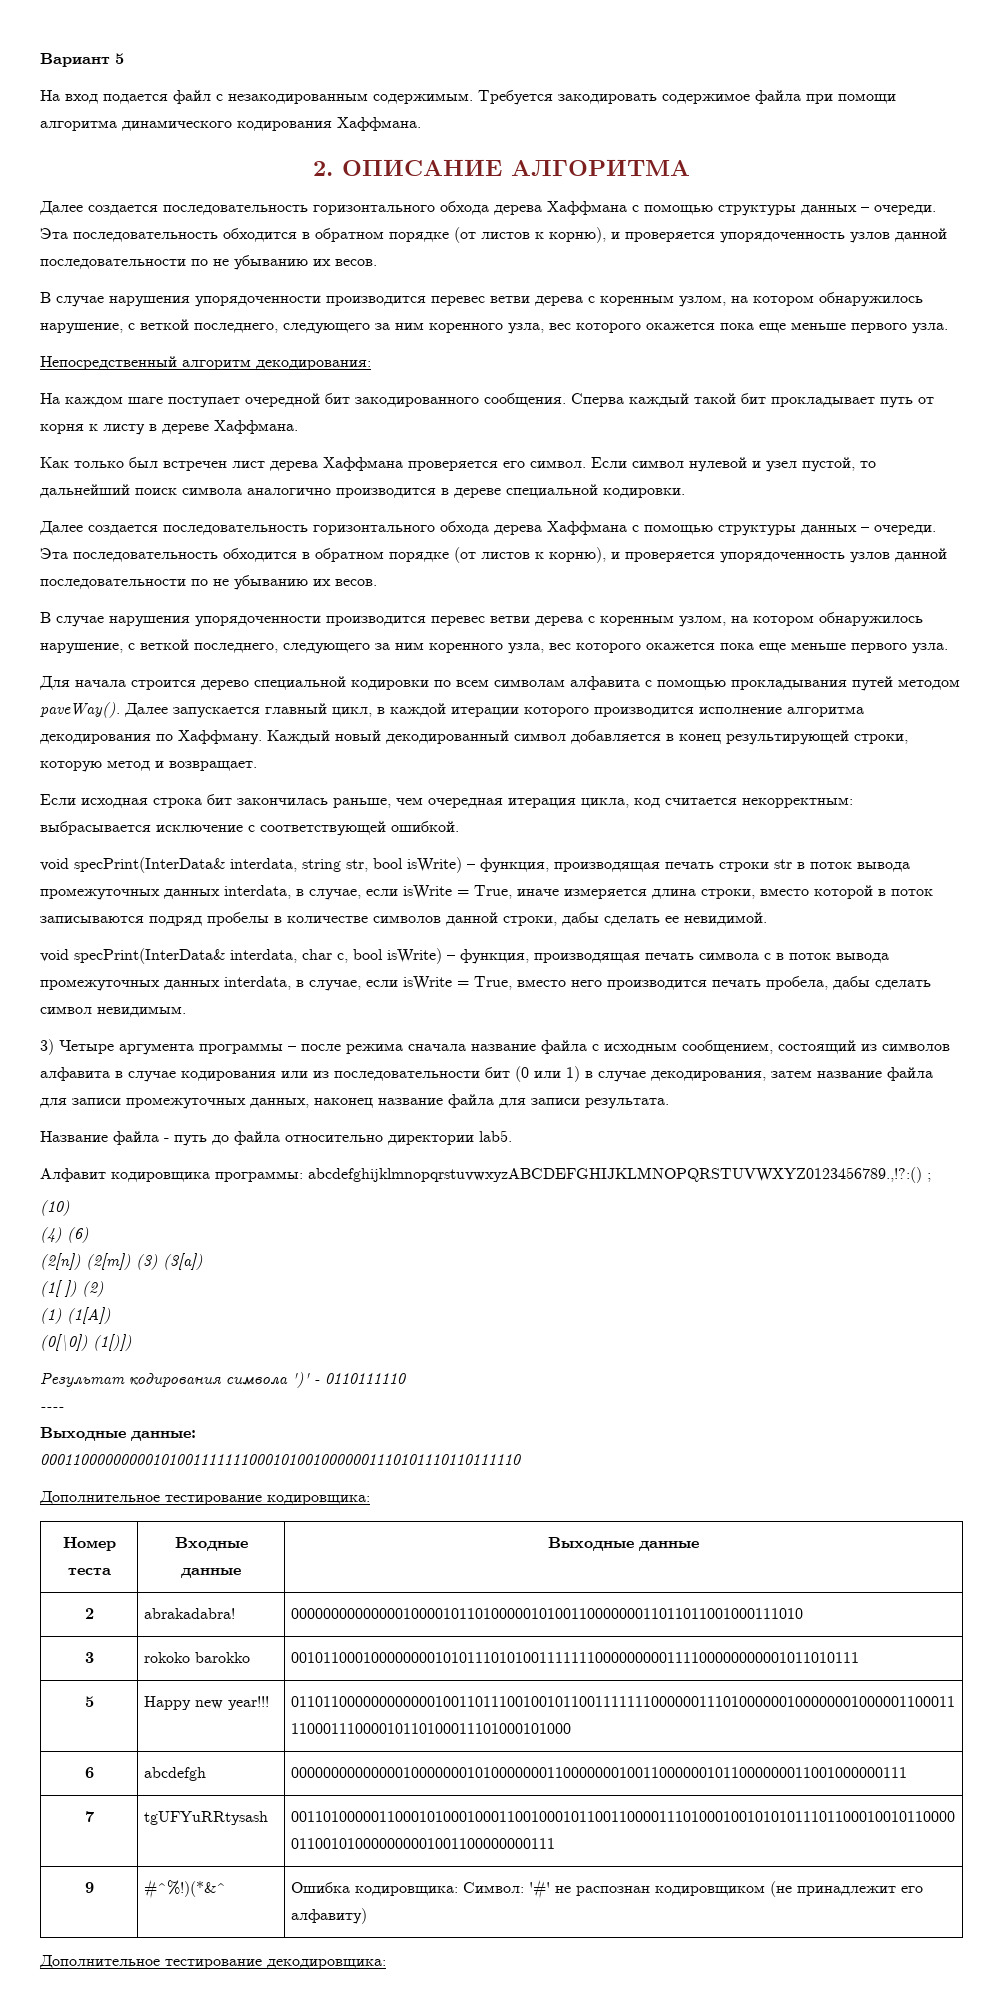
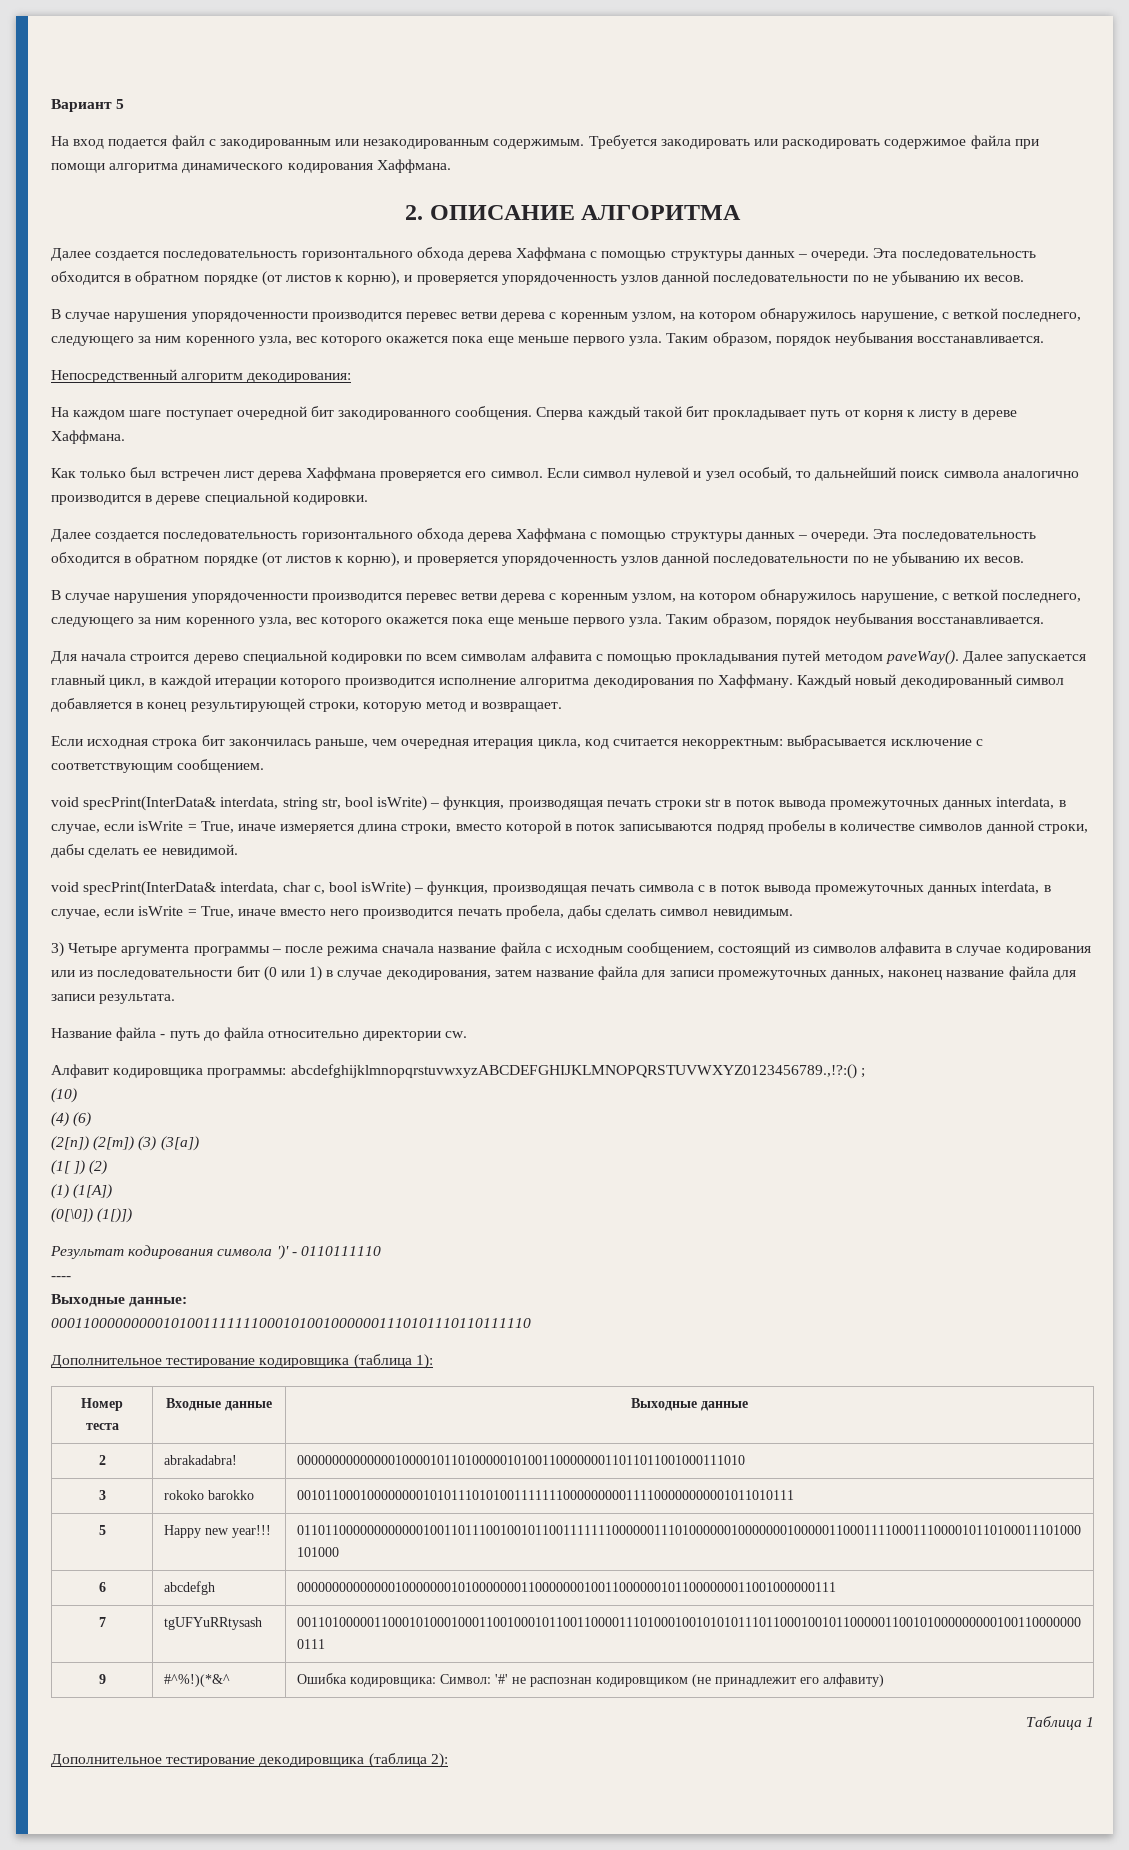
(223, 97) none -> [219,139,360,149] закодированным или
(657, 99) none -> [754,139,881,149] или раскодировать
(948, 328) none -> [666,332,1045,346] Таким образом, порядок неубывания восстанавливается.
[802,457,855,472] пустой, -> [738,467,792,480] особый,
(948, 648) none -> [666,613,1045,627] Таким образом, порядок неубывания восстанавливается.
[260,821,459,836] соответствующей ошибкой. -> [51,759,265,773] соответствующим сообщением.
(512, 983) none -> [237,909,276,916] иначе
[479,1130,512,1142] lab5. -> [445,1031,468,1038] cw.
[267,1495,370,1505] кодировщика: -> [259,1354,433,1369] кодировщика (таблица 1):
[39,1955,386,1969] // Дополнительное тестирование декодировщика: -> [1025,1716,1094,1730] [51,1753,448,1768] // Таблица 1 // Дополнительное тестирование декодировщика (таблица 2):

